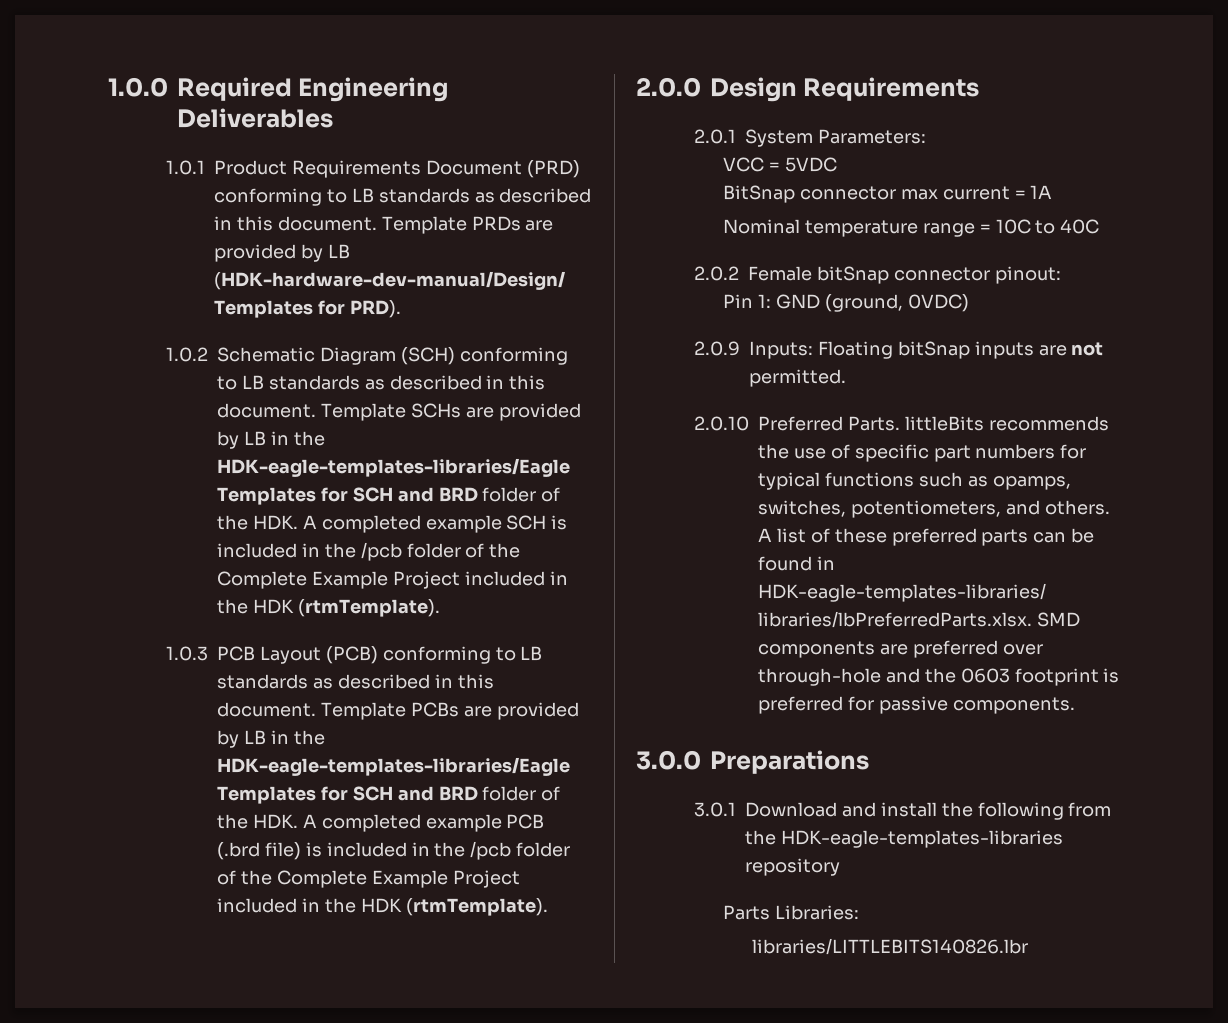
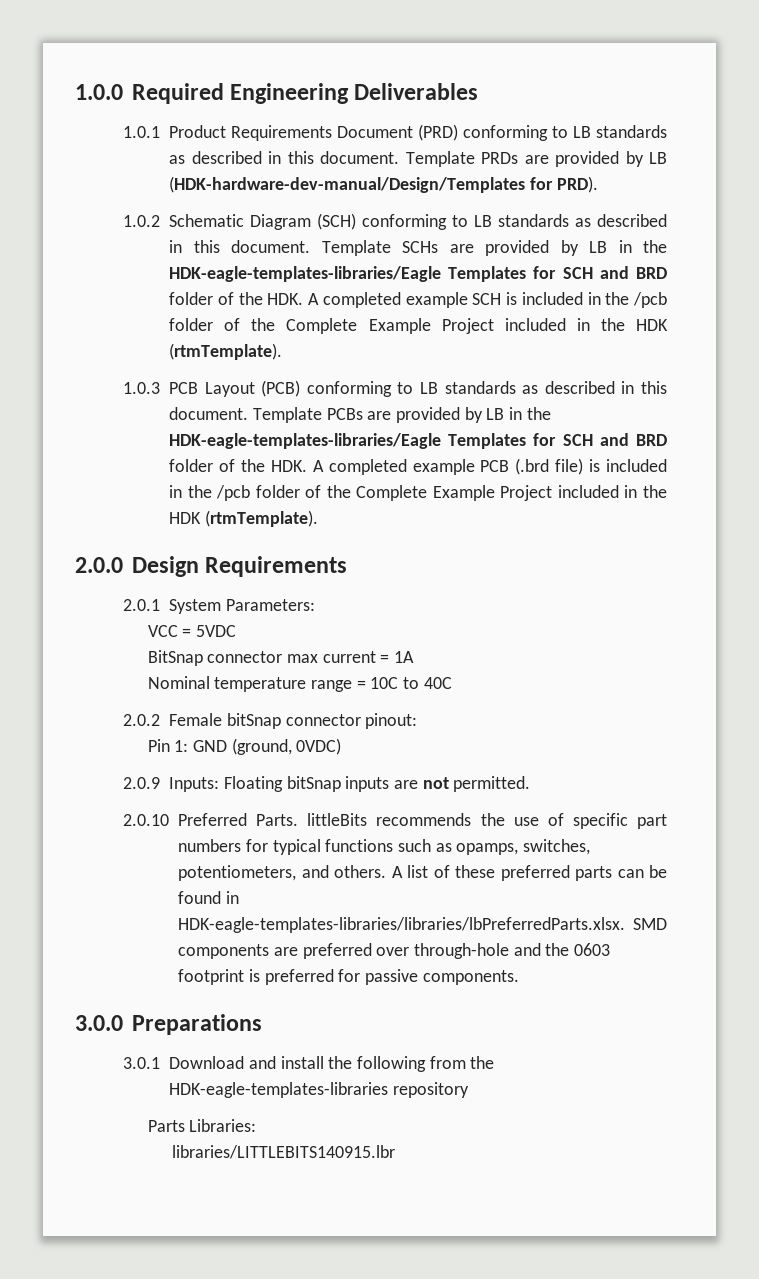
[752,938,1029,955] libraries/LITTLEBITS140826.lbr -> [171,1145,395,1159] libraries/LITTLEBITS140915.lbr

